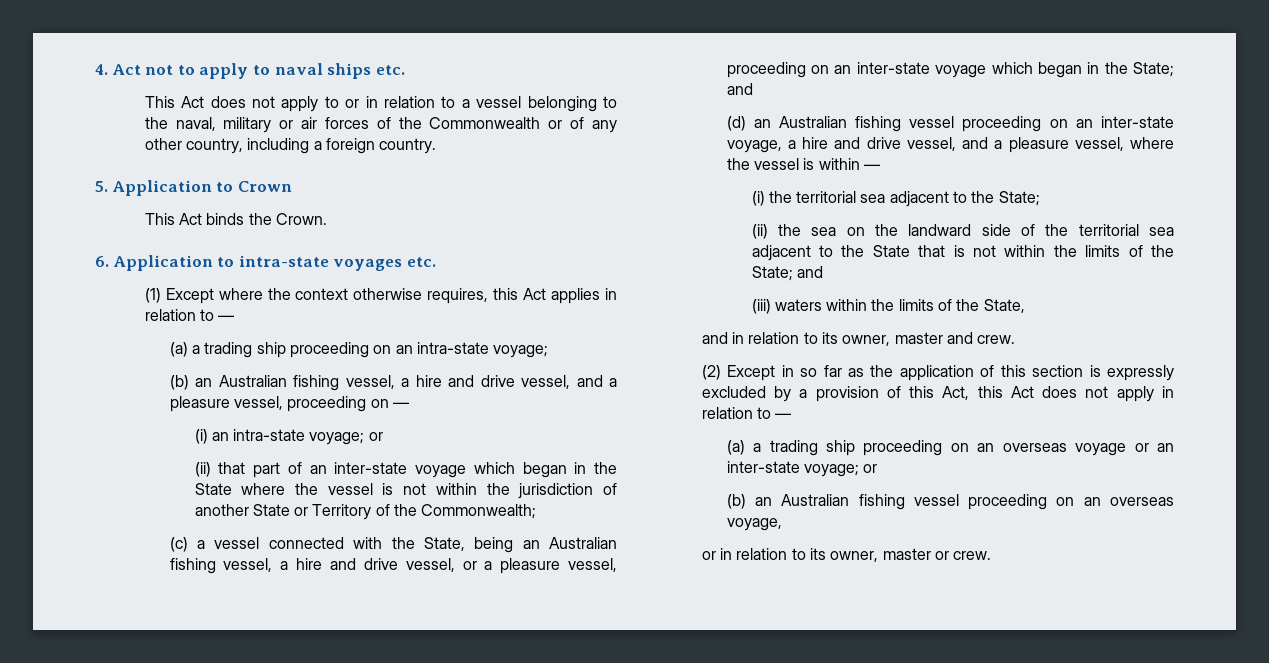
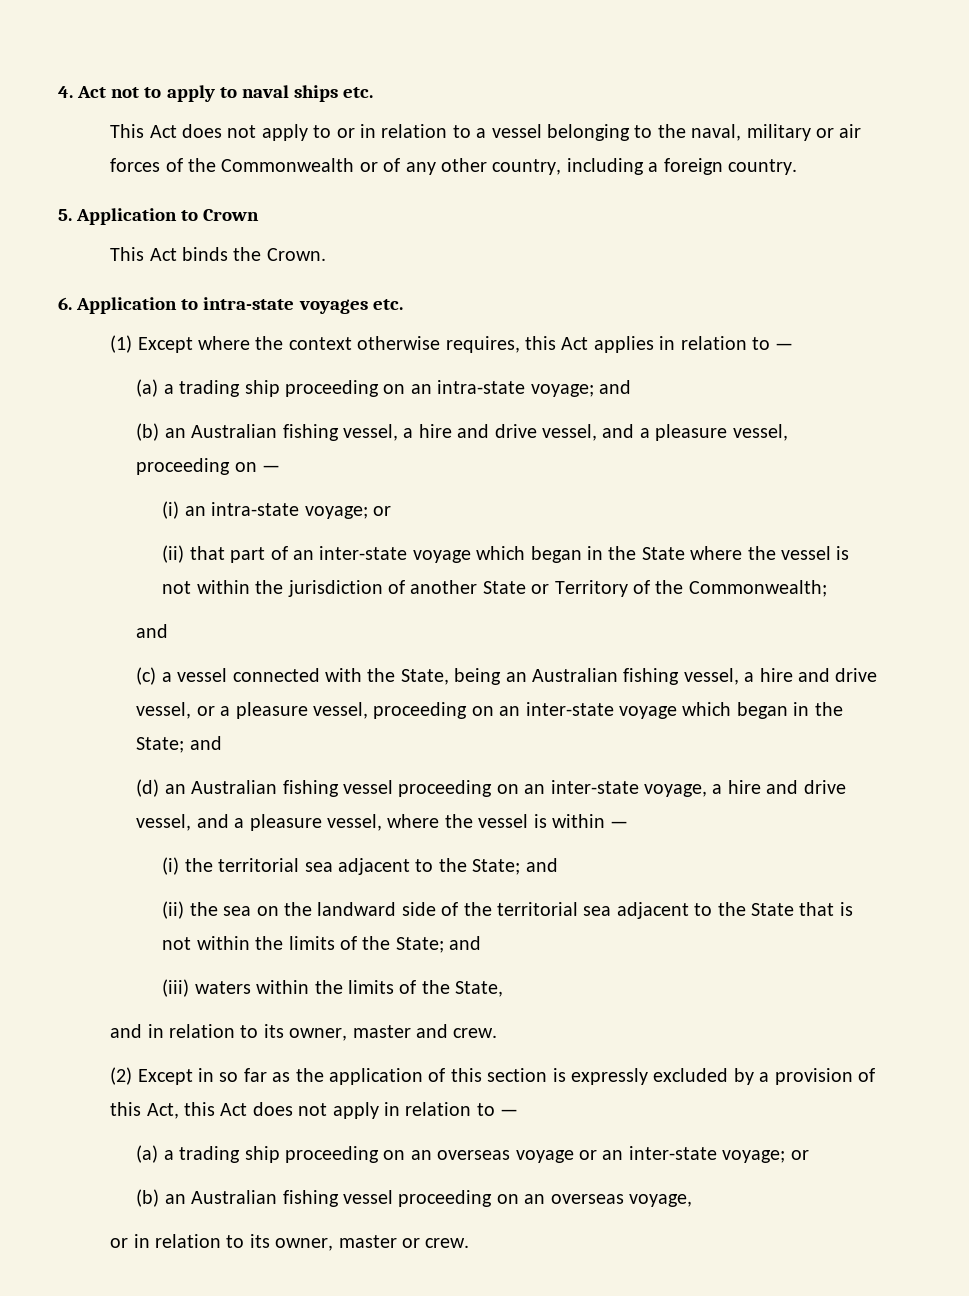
(549, 351) none -> [598,380,631,394] and
(537, 511) none -> [136,624,169,638] // and
(1040, 198) none -> [525,858,558,872] and

